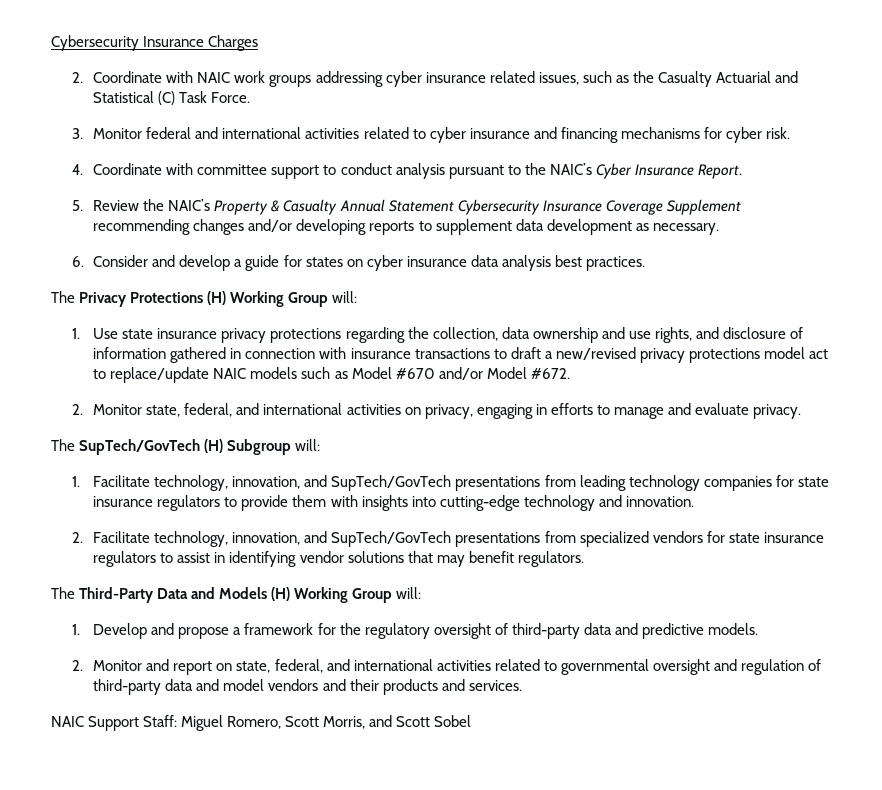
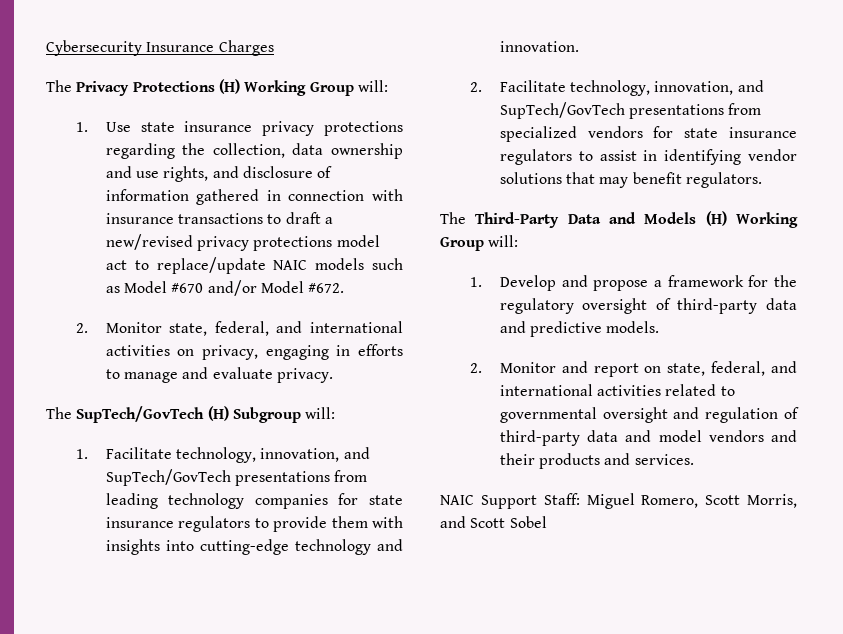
[72,71,799,87] [93,91,251,105] [72,127,790,143] [72,163,742,179] [72,199,741,215] [93,219,719,235] [72,255,645,271] // 2. Coordinate with NAIC work groups addressing cyber insurance related issues, such as the Casualty Actuarial and Statistical (C) Task Force. // 3. Monitor federal and international activities related to cyber insurance and financing mechanisms for cyber risk. // 4. Coordinate with committee support to conduct analysis pursuant to the NAIC’s Cyber Insurance Report. // 5. Review the NAIC’s Property & Casualty Annual Statement Cybersecurity Insurance Coverage Supplement recommending changes and/or developing reports to supplement data development as necessary. // 6. Consider and develop a guide for states on cyber insurance data analysis best practices. -> (274, 48) none

